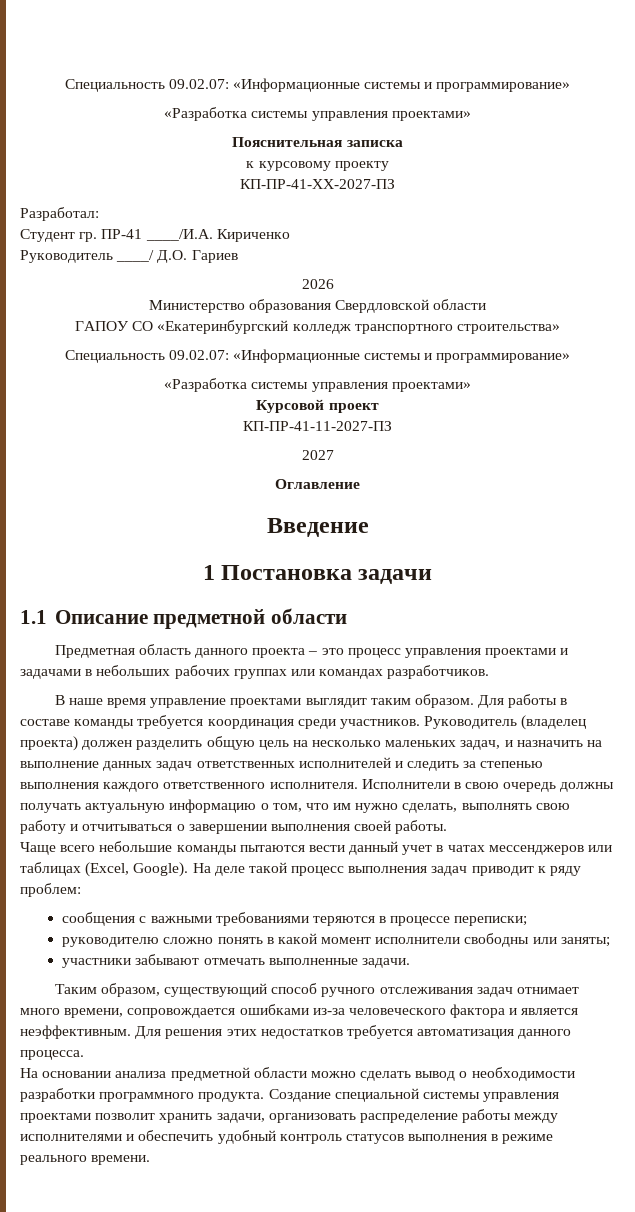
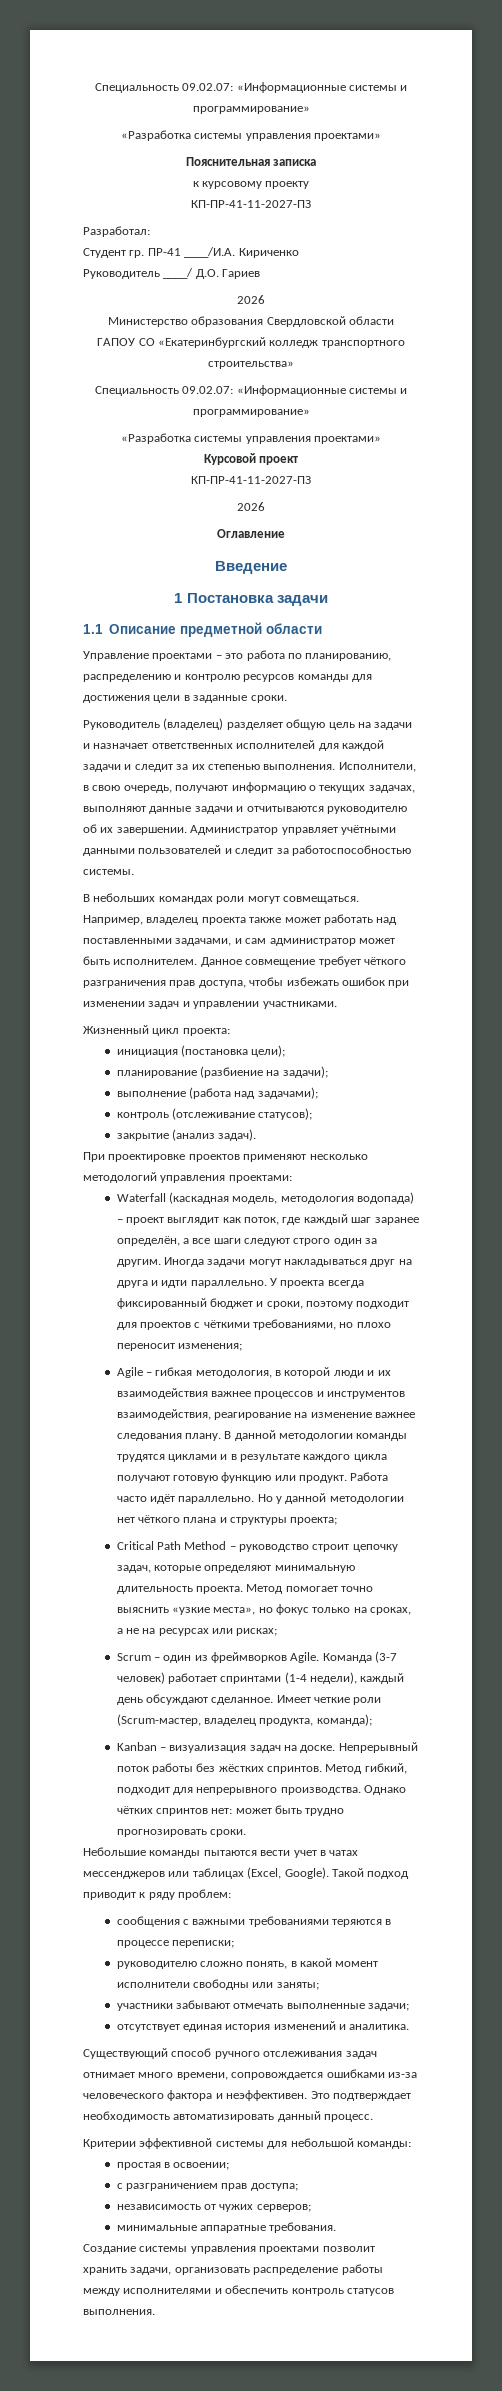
[240,179,395,189] КП-ПР-41-ХХ-2027-ПЗ -> [191,200,311,208] КП-ПР-41-11-2027-ПЗ
[301,450,334,460] 2027 -> [237,502,265,511] 2026
[54,644,569,658] [20,665,490,679] [54,694,568,708] [20,715,587,730] [20,736,603,751] [20,757,544,771] [20,779,615,792] [20,799,570,813] [20,820,448,834] [20,841,173,855] Предметная область данного проекта – это процесс управления проектами и задачами в небольших рабочих группах или командах разработчиков. // В наше время управление проектами выглядит таким образом. Для работы в составе команды требуется координация среди участников. Руководитель (владелец проекта) должен разделить общую цель на несколько маленьких задач, и назначить на выполнение данных задач ответственных исполнителей и следить за степенью выполнения каждого ответственного исполнителя. Исполнители в свою очередь должны получать актуальную информацию о том, что им нужно сделать, выполнять свою работу и отчитываться о завершении выполнения своей работы. // Чаще всего небольшие -> [83,650,392,661] [83,674,372,682] [83,695,287,703] [83,718,413,730] [83,740,384,751] [83,762,416,772] [83,782,415,793] [83,806,407,814] [83,824,396,835] [83,845,411,856] [83,869,134,875] [83,893,359,904] [83,914,398,925] [83,938,395,946] [83,956,406,967] [83,977,410,988] [83,1001,337,1009] [83,1025,230,1036] [116,1045,286,1057] [116,1066,328,1078] [116,1087,318,1099] [116,1108,313,1120] [116,1129,257,1141] [83,1152,368,1162] [83,1172,292,1183] [116,1192,414,1204] [116,1214,419,1225] [116,1236,378,1246] [116,1257,412,1267] [116,1278,364,1288] [116,1298,410,1309] [116,1319,391,1330] [116,1343,242,1351] [116,1367,391,1378] [116,1388,405,1399] [116,1409,415,1420] [116,1430,408,1441] [116,1454,387,1462] [116,1472,389,1483] [116,1493,404,1504] [116,1515,338,1525] [116,1541,398,1552] [116,1565,355,1573] [116,1584,373,1594] [116,1604,412,1615] [116,1628,278,1636] [116,1651,398,1663] [116,1672,405,1684] [116,1694,382,1705] [116,1714,372,1726] [116,1742,418,1753] [116,1763,407,1774] [116,1785,406,1795] [116,1805,345,1816] [116,1829,246,1837] [83,1847,146,1856] Управление проектами – это работа по планированию, распределению и контролю ресурсов команды для достижения цели в заданные сроки. // Руководитель (владелец) разделяет общую цель на задачи и назначает ответственных исполнителей для каждой задачи и следит за их степенью выполнения. Исполнители, в свою очередь, получают информацию о текущих задачах, выполняют данные задачи и отчитываются руководителю об их завершении. Администратор управляет учётными данными пользователей и следит за работоспособностью системы. // В небольших командах роли могут совмещаться. Например, владелец проекта также может работать над поставленными задачами, и сам администратор может быть исполнителем. Данное совмещение требует чёткого разграничения прав доступа, чтобы избежать ошибок при изменении задач и управлении участниками. // Жизненный цикл проекта: // инициация (постановка цели); // планирование (разбиение на задачи); // выполнение (работа над задачами); // контроль (отслеживание статусов); // закрытие (анализ задач). // При проектировке проектов применяют несколько методологий управления проектами: // Waterfall (каскадная модель, методология водопада) – проект выглядит как поток, где каждый шаг заранее определён, а все шаги следуют строго один за другим. Иногда задачи могут накладываться друг на друга и идти параллельно. У проекта всегда фиксированный бюджет и сроки, поэтому подходит для проектов с чёткими требованиями, но плохо переносит изменения; // Agile – гибкая методология, в которой люди и их взаимодействия важнее процессов и инструментов взаимодействия, реагирование на изменение важнее следования плану. В данной методологии команды трудятся циклами и в результате каждого цикла получают готовую функцию или продукт. Работа часто идёт параллельно. Но у данной методологии нет чёткого плана и структуры проекта; // Critical Path Method – руководство строит цепочку задач, которые определяют минимальную длительность проекта. Метод помогает точно выяснить «узкие места», но фокус только на сроках, а не на ресурсах или рисках; // Scrum – один из фреймворков Agile. Команда (3-7 человек) работает спринтами (1-4 недели), каждый день обсуждают сделанное. Имеет четкие роли (Scrum-мастер, владелец продукта, команда); // Kanban – визуализация задач на доске. Непрерывный поток работы без жёстких спринтов. Метод гибкий, подходит для непрерывного производства. Однако чётких спринтов нет: может быть трудно прогнозировать сроки. // Небольшие
[349,841,399,855] данный -> (291, 1853) none
[192,862,468,876] На деле такой процесс выполнения задач -> [331,1868,410,1879] Такой подход
[217,937,263,944] понять -> [246,1961,288,1969] понять,
[361,958,410,968] [54,983,267,997] задачи. // Таким образом, существующий -> [367,2003,409,2011] [116,2021,410,2032] [83,2048,168,2059] задачи; // отсутствует единая история изменений и аналитика. // Существующий
[521,1008,579,1015] [20,1025,572,1039] [20,1050,84,1060] [20,1067,575,1081] [20,1088,419,1102] является неэффективным. Для решения этих недостатков требуется автоматизация данного процесса. // На основании анализа предметной области можно сделать вывод о необходимости разработки программного продукта. Создание специальной -> [226,2090,411,2101] [83,2111,374,2122] [83,2138,411,2149] [116,2162,230,2170] [116,2183,298,2191] [116,2204,311,2212] [116,2222,337,2233] [83,2244,136,2254] неэффективен. Это подтверждает необходимость автоматизировать данный процесс. // Критерии эффективной системы для небольшой команды: // простая в освоении; // с разграничением прав доступа; // независимость от чужих серверов; // минимальные аппаратные требования. // Создание
[217,1130,276,1144] удобный -> (289, 2289) none
[408,1134,554,1144] [20,1155,151,1165] выполнения в режиме реального времени. -> [83,2309,155,2315] выполнения.

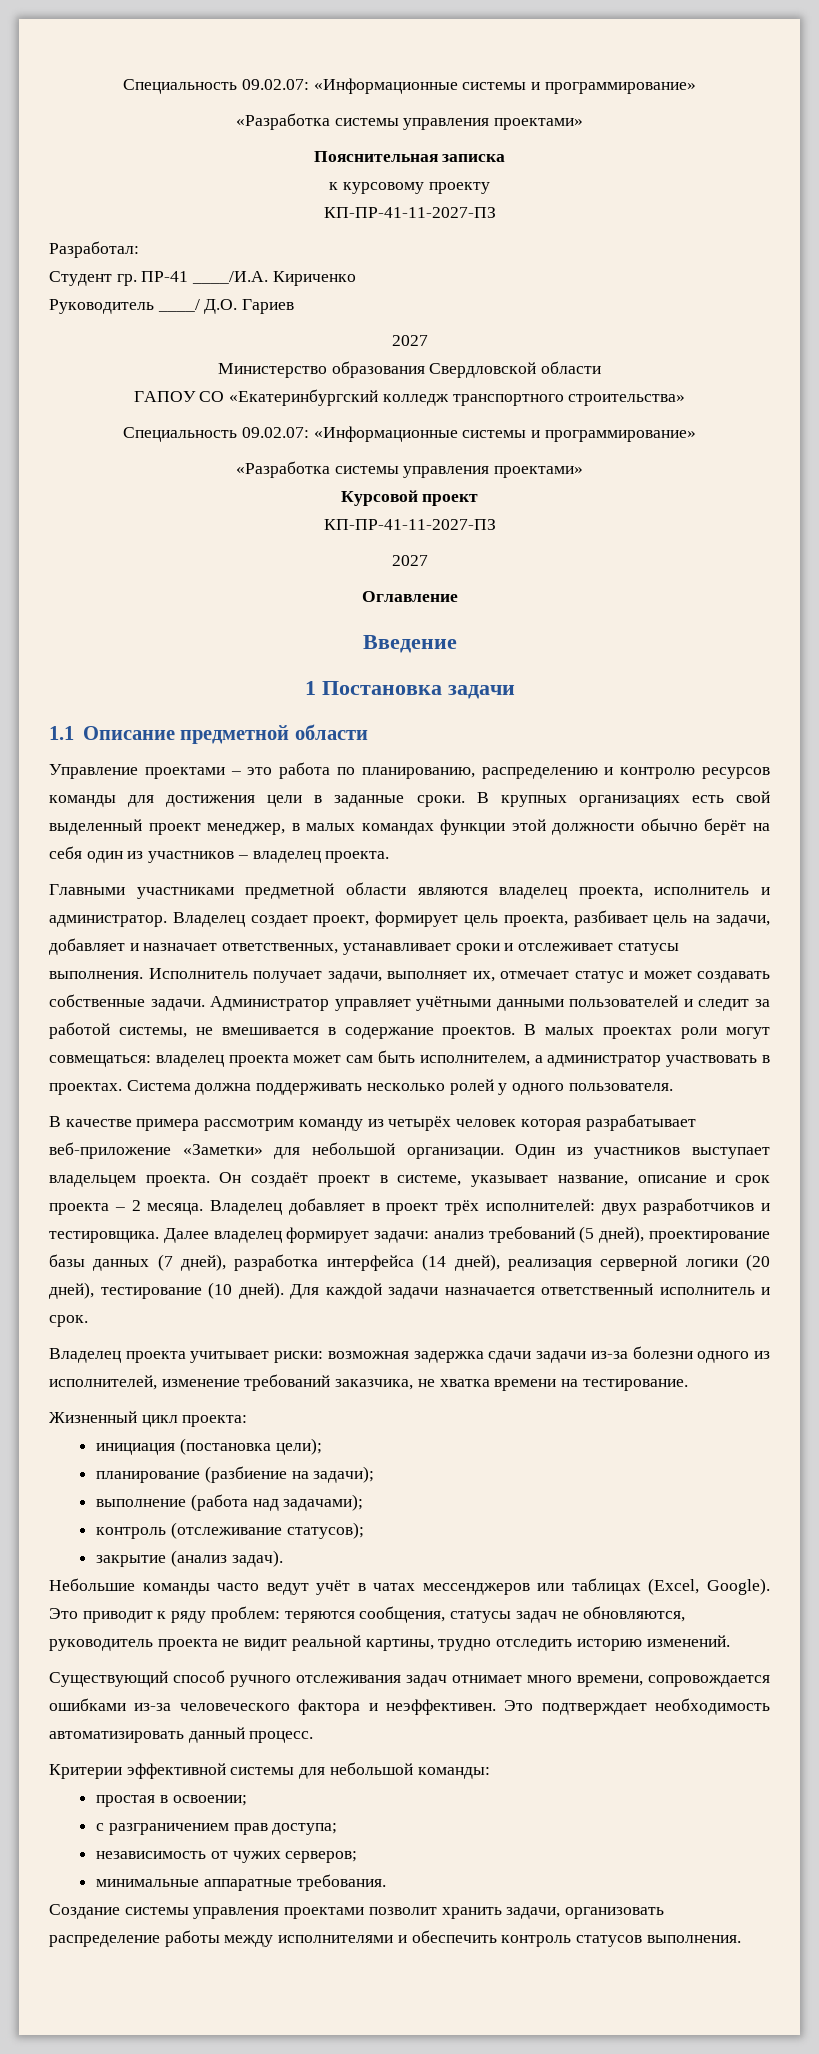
[237,295,265,304] 2026 -> [391,335,428,346] 2027
[237,502,265,511] 2026 -> [391,555,428,566] 2027
[83,718,413,730] [83,740,384,751] [83,762,416,772] [83,782,415,793] [83,806,407,814] [83,824,187,835] // Руководитель (владелец) разделяет общую цель на задачи и назначает ответственных исполнителей для каждой задачи и следит за их степенью выполнения. Исполнители, в свою очередь, получают информацию о текущих задачах, выполняют данные задачи и отчитываются руководителю об их завершении. -> [476,791,770,807] [49,818,770,835] [49,846,390,863] [49,882,770,899] [49,910,770,927] [49,938,679,955] [49,968,770,983] [49,994,205,1011] В крупных организациях есть свой выделенный проект менеджер, в малых командах функции этой должности обычно берёт на себя один из участников – владелец проекта. // Главными участниками предметной области являются владелец проекта, исполнитель и администратор. Владелец создает проект, формирует цель проекта, разбивает цель на задачи, добавляет и назначает ответственных, устанавливает сроки и отслеживает статусы выполнения. Исполнитель получает задачи, выполняет их, отмечает статус и может создавать собственные задачи.
[291,845,411,856] [83,869,134,875] [83,893,359,904] [83,914,398,925] [83,938,395,946] [83,956,406,967] [83,977,410,988] [83,1001,337,1009] работоспособностью системы. // В небольших командах роли могут совмещаться. Например, владелец проекта также может работать над поставленными задачами, и сам администратор может быть исполнителем. Данное совмещение требует чёткого разграничения прав доступа, чтобы избежать ошибок при изменении задач и управлении участниками. -> [49,1022,770,1039] [49,1050,770,1067] [49,1079,673,1095] [49,1114,696,1131] [49,1142,770,1159] [49,1172,771,1187] [49,1198,770,1215] [49,1226,771,1243] [49,1254,771,1271] [49,1282,770,1299] [49,1315,88,1327] [49,1346,771,1363] [49,1374,688,1391] работой системы, не вмешивается в содержание проектов. В малых проектах роли могут совмещаться: владелец проекта может сам быть исполнителем, а администратор участвовать в проектах. Система должна поддерживать несколько ролей у одного пользователя. // В качестве примера рассмотрим команду из четырёх человек которая разрабатывает веб-приложение «Заметки» для небольшой организации. Один из участников выступает владельцем проекта. Он создаёт проект в системе, указывает название, описание и срок проекта – 2 месяца. Владелец добавляет в проект трёх исполнителей: двух разработчиков и тестировщика. Далее владелец формирует задачи: анализ требований (5 дней), проектирование базы данных (7 дней), разработка интерфейса (14 дней), реализация серверной логики (20 дней), тестирование (10 дней). Для каждой задачи назначается ответственный исполнитель и срок. // Владелец проекта учитывает риски: возможная задержка сдачи задачи из-за болезни одного из исполнителей, изменение требований заказчика, не хватка времени на тестирование.
[83,1152,368,1162] [83,1172,292,1183] [116,1192,414,1204] [116,1214,419,1225] [116,1236,378,1246] [116,1257,412,1267] [116,1278,364,1288] [116,1298,410,1309] [116,1319,391,1330] [116,1343,242,1351] [116,1367,391,1378] [116,1388,405,1399] [116,1409,415,1420] [116,1430,408,1441] [116,1454,387,1462] [116,1472,389,1483] [116,1493,404,1504] [116,1515,338,1525] [116,1541,398,1552] [116,1565,355,1573] [116,1584,373,1594] [116,1604,412,1615] [116,1628,278,1636] [116,1651,398,1663] [116,1672,405,1684] [116,1694,382,1705] [116,1714,372,1726] [116,1742,418,1753] [116,1763,407,1774] [116,1785,406,1795] [116,1805,345,1816] [116,1829,246,1837] // При проектировке проектов применяют несколько методологий управления проектами: // Waterfall (каскадная модель, методология водопада) – проект выглядит как поток, где каждый шаг заранее определён, а все шаги следуют строго один за другим. Иногда задачи могут накладываться друг на друга и идти параллельно. У проекта всегда фиксированный бюджет и сроки, поэтому подходит для проектов с чёткими требованиями, но плохо переносит изменения; // Agile – гибкая методология, в которой люди и их взаимодействия важнее процессов и инструментов взаимодействия, реагирование на изменение важнее следования плану. В данной методологии команды трудятся циклами и в результате каждого цикла получают готовую функцию или продукт. Работа часто идёт параллельно. Но у данной методологии нет чёткого плана и структуры проекта; // Critical Path Method – руководство строит цепочку задач, которые определяют минимальную длительность проекта. Метод помогает точно выяснить «узкие места», но фокус только на сроках, а не на ресурсах или рисках; // Scrum – один из фреймворков Agile. Команда (3-7 человек) работает спринтами (1-4 недели), каждый день обсуждают сделанное. Имеет четкие роли (Scrum-мастер, владелец продукта, команда); // Kanban – визуализация задач на доске. Непрерывный поток работы без жёстких спринтов. Метод гибкий, подходит для непрерывного производства. Однако чётких спринтов нет: может быть трудно прогнозировать сроки. -> (283, 1558) none
[203,1850,317,1858] пытаются вести учет -> [217,1580,351,1595] часто ведут учёт
[331,1868,410,1879] Такой подход -> [49,1608,78,1619] Это
[116,1916,392,1927] [116,1940,234,1948] [116,1958,379,1969] [116,1979,319,1990] [116,2000,409,2011] [116,2021,410,2032] // сообщения с важными требованиями теряются в процессе переписки; // руководителю сложно понять, в какой момент исполнители свободны или заняты; // участники забывают отмечать выполненные задачи; // отсутствует единая история изменений и аналитика. -> [284,1606,686,1623] [49,1635,730,1651] теряются сообщения, статусы задач не обновляются, руководитель проекта не видит реальной картины, трудно отследить историю изменений.

